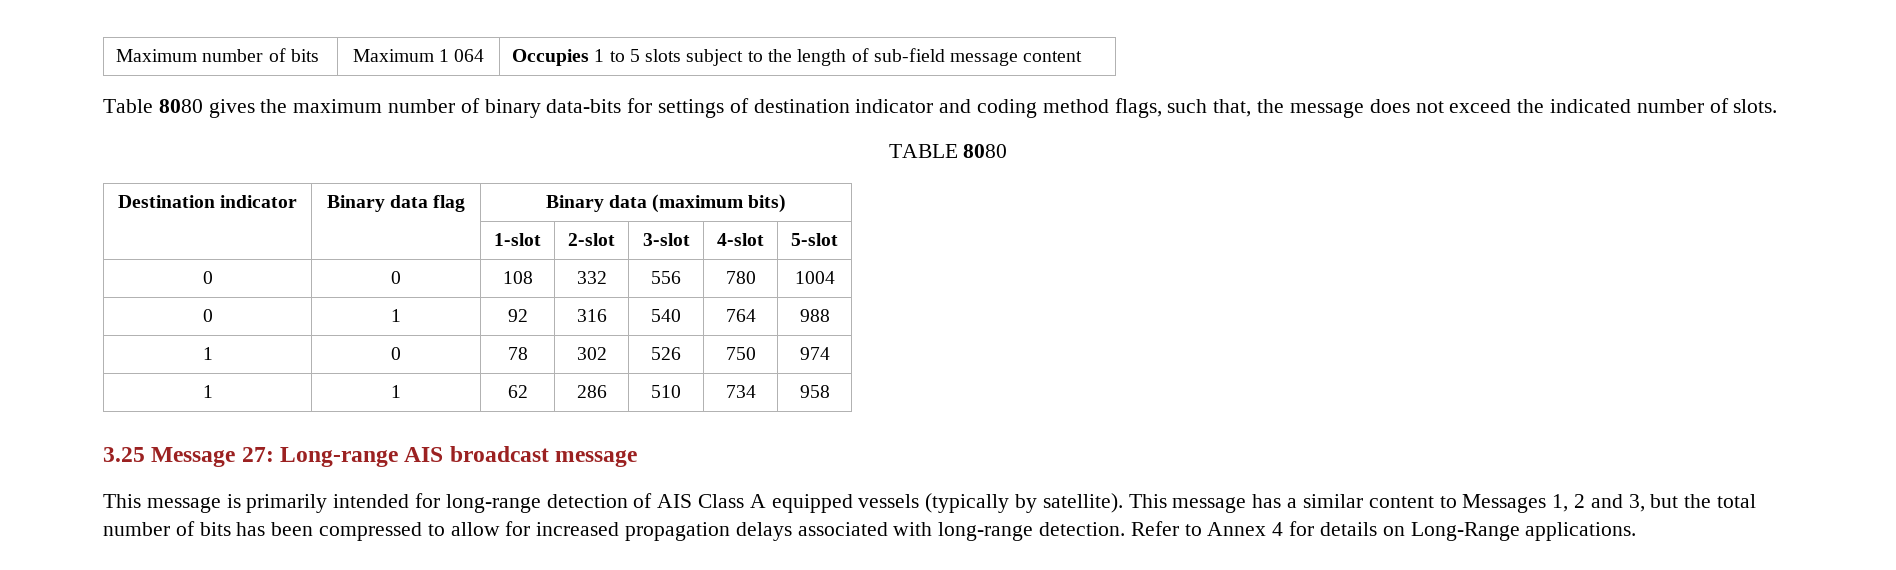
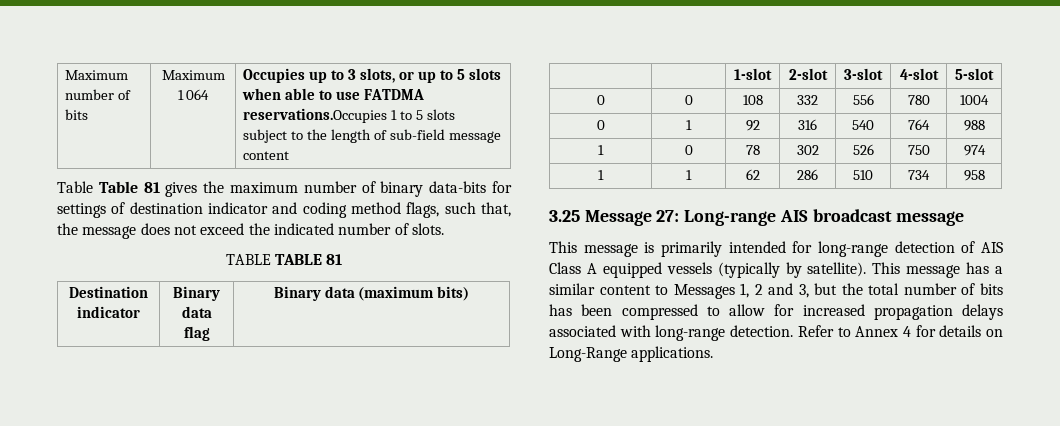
(590, 57) none -> [309,68,501,83] [242,88,424,100] [243,108,388,123] up to 3 slots, or up to 5 slots when able to use FATDMA reservations.Occupies
[158,99,203,113] 8080 -> [98,181,160,193] Table 81
[963,144,1008,158] 8080 -> [275,254,343,265] TABLE 81

